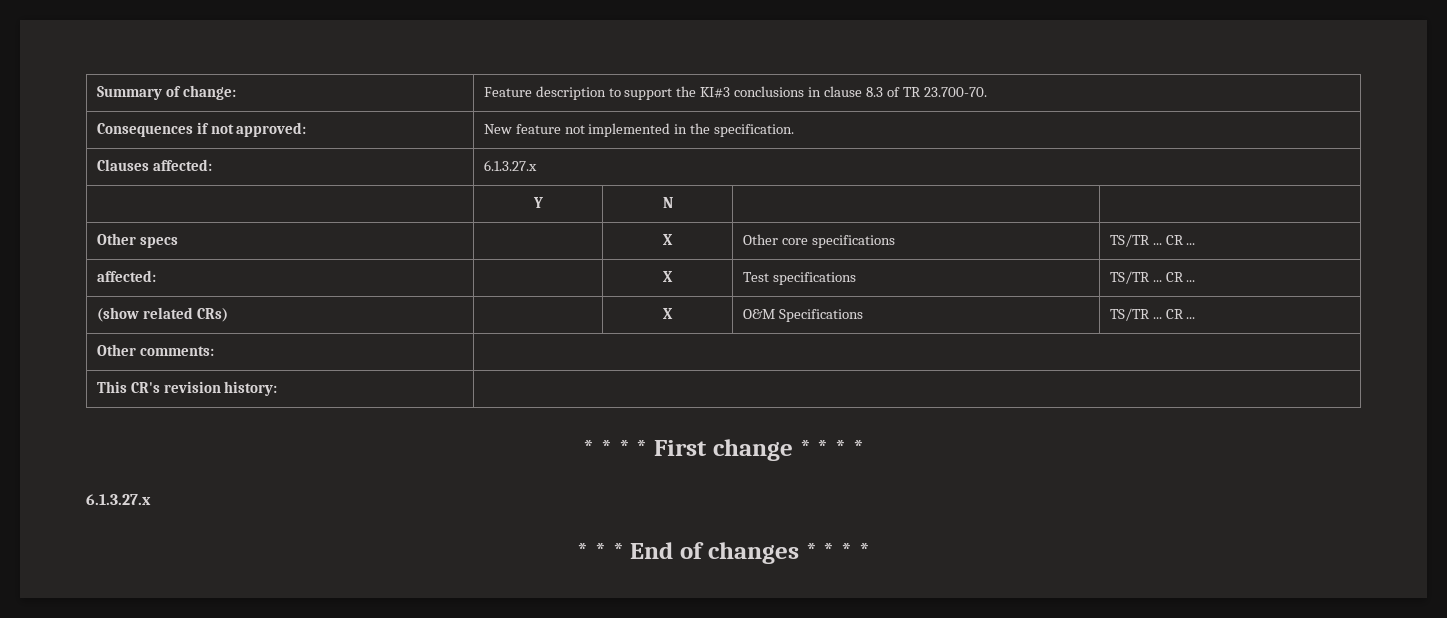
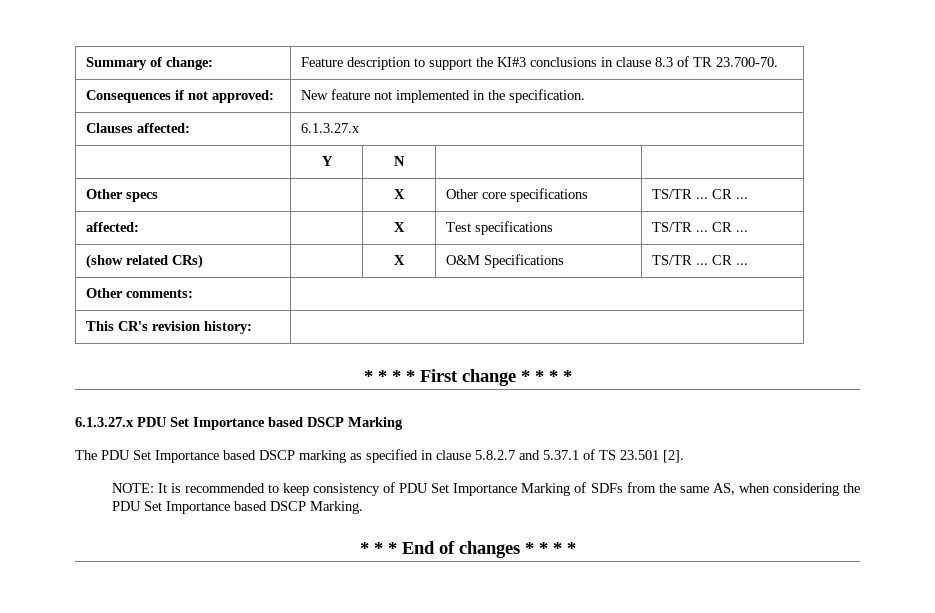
(151, 499) none -> [137,417,403,430] [75,449,684,463] [111,482,861,496] [111,501,363,514] PDU Set Importance based DSCP Marking // The PDU Set Importance based DSCP marking as specified in clause 5.8.2.7 and 5.37.1 of TS 23.501 [2]. // NOTE: It is recommended to keep consistency of PDU Set Importance Marking of SDFs from the same AS, when considering the PDU Set Importance based DSCP Marking.

